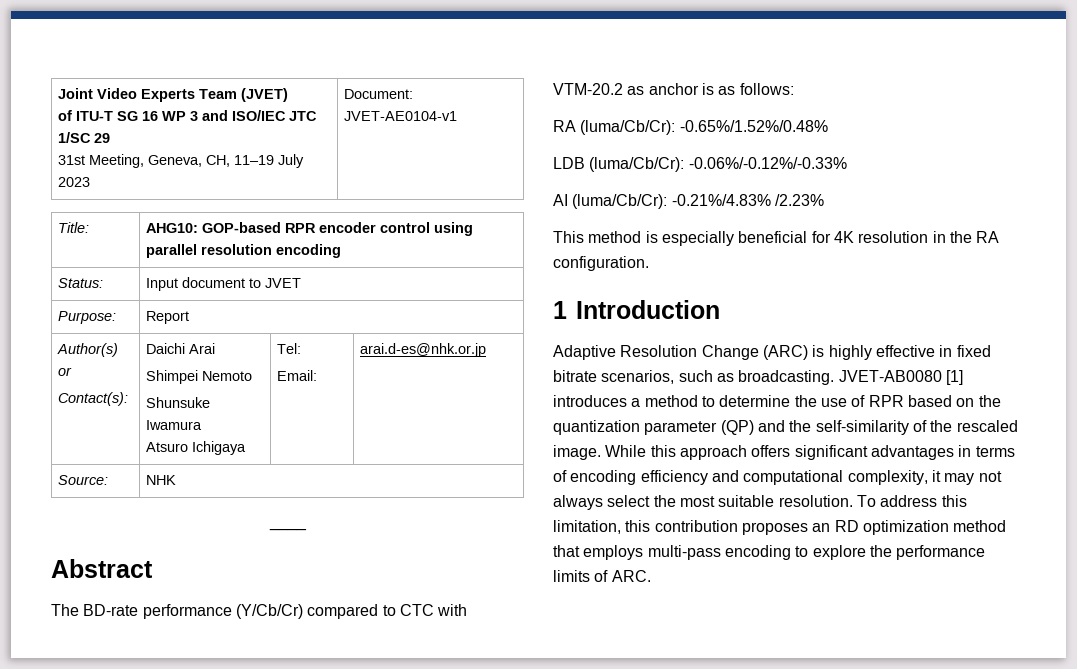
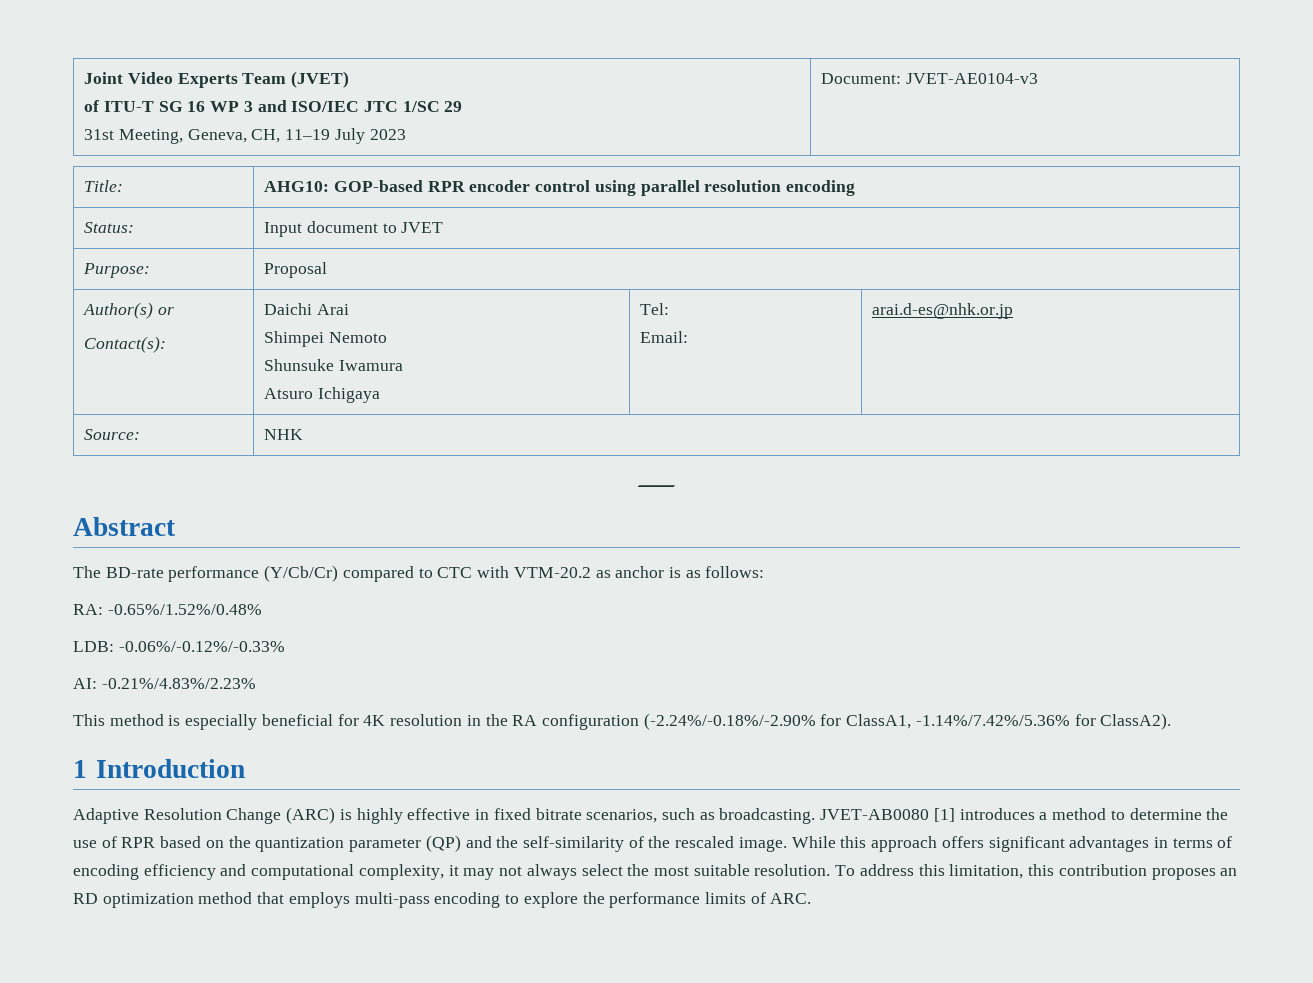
[344,111,458,121] JVET-AE0104-v1 -> [905,73,1038,84] JVET-AE0104-v3
[146,311,190,324] Report -> [264,262,328,278] Proposal
[553,120,676,135] RA (luma/Cb/Cr): -> [73,604,103,615] RA:
[553,157,685,172] LDB (luma/Cb/Cr): -> [73,641,114,652] LDB:
[553,194,824,209] AI (luma/Cb/Cr): -0.21%/4.83% /2.23% -> [73,678,256,689] AI: -0.21%/4.83%/2.23%
[553,256,649,271] configuration. -> [541,713,1172,730] configuration (-2.24%/-0.18%/-2.90% for ClassA1, -1.14%/7.42%/5.36% for ClassA2).

